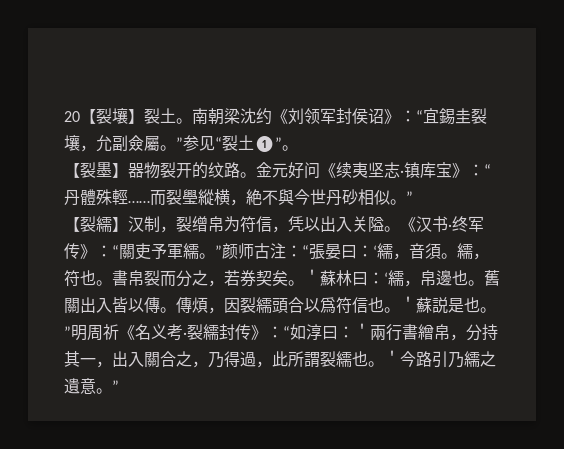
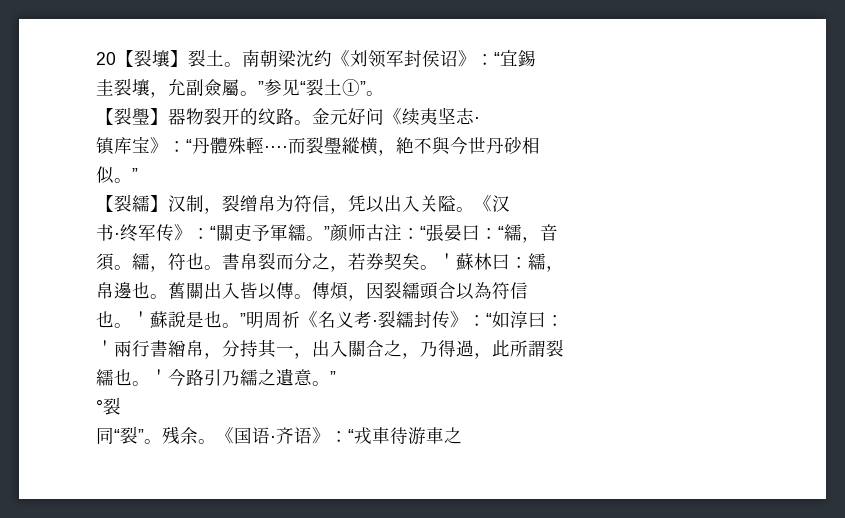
(455, 116) none -> (536, 58) //
[254,136,282,152] ❶” -> [342,79,366,96] ①”
[96,162,112,177] 墨 -> [132,108,150,125] 璺
(404, 173) none -> (480, 120) //
[128,201,150,203] …… -> [264,146,288,152] ····
(374, 197) none -> (540, 145) //
(432, 224) none -> (510, 203) //
[373,245,377,257] ‘ -> [498,226,504,239] “
(425, 251) none -> (558, 232) //
[384,270,420,287] ‘繻， -> [528,253,564,272] 繻， //
[320,297,368,314] 爲符信 -> [474,282,528,299] 為符信 //
[432,297,448,313] 説 -> [168,311,186,328] 說
(354, 332) none -> (564, 320) //
(336, 359) none -> (564, 348) //
(119, 386) none -> [96,397,121,415] [96,426,462,445] // °裂 // 同“裂”。残余。《国语·齐语》：“戎車待游車之

